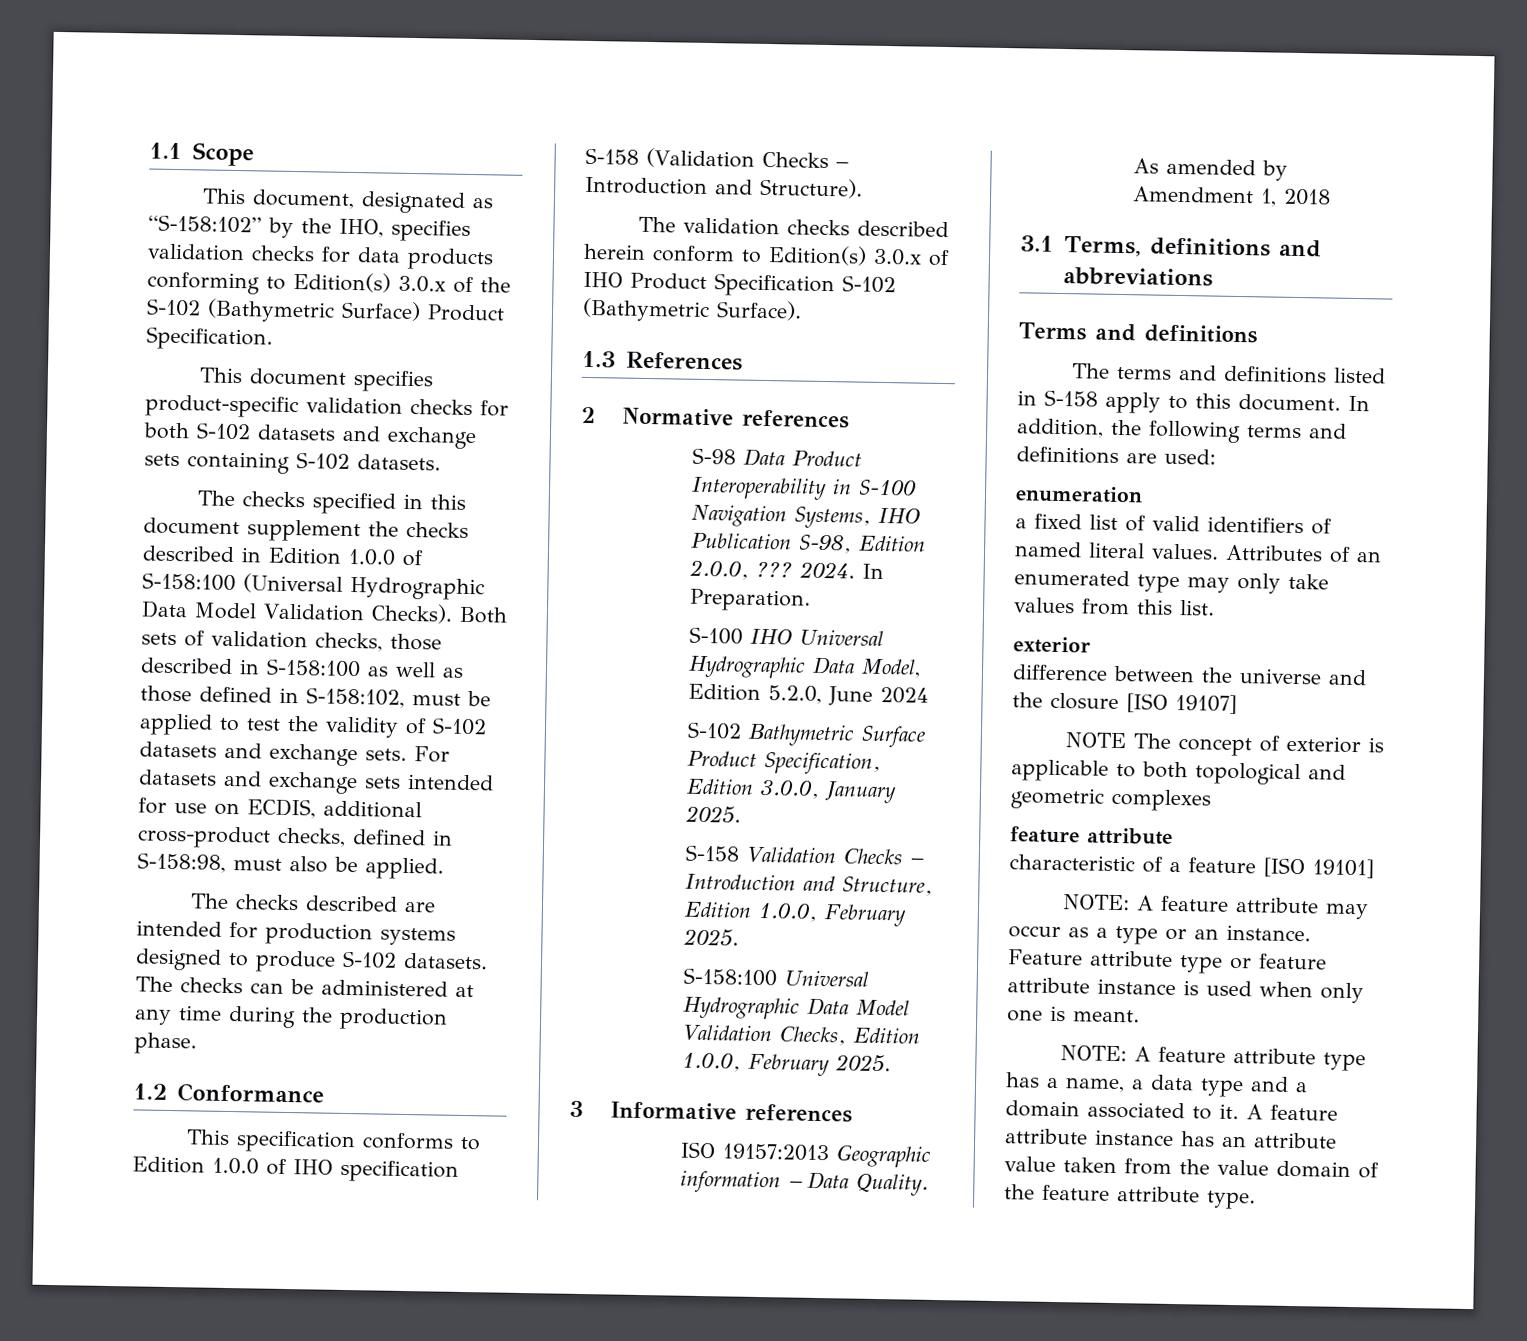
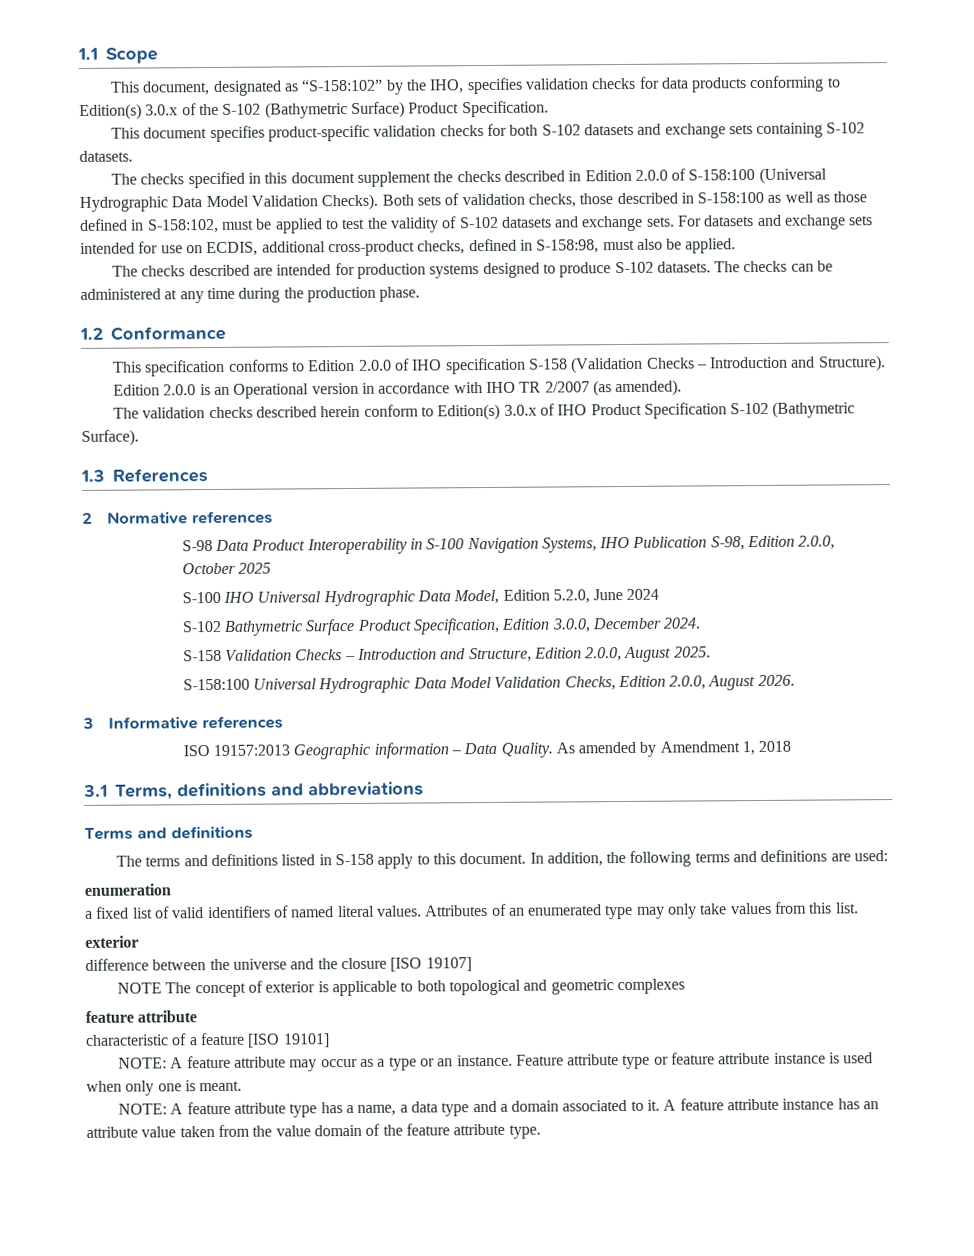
[348,548,395,566] 1.0.0 -> [634,169,668,181] 2.0.0
[212,1157,259,1175] 1.0.0 -> [358,359,392,371] 2.0.0
(863, 188) none -> [113,379,683,399] // Edition 2.0.0 is an Operational version in accordance with IHO TR 2/2007 (as amended).
[755,561,884,580] [689,588,811,612] ??? 2024. In Preparation. -> [181,562,271,575] October 2025
[823,781,897,804] [684,805,741,824] January 2025. -> [591,617,702,630] December 2024.
[757,902,907,927] 1.0.0, February -> [585,646,672,662] 2.0.0, August
[681,1052,891,1077] 1.0.0, February 2025. -> [669,674,795,691] 2.0.0, August 2026.

